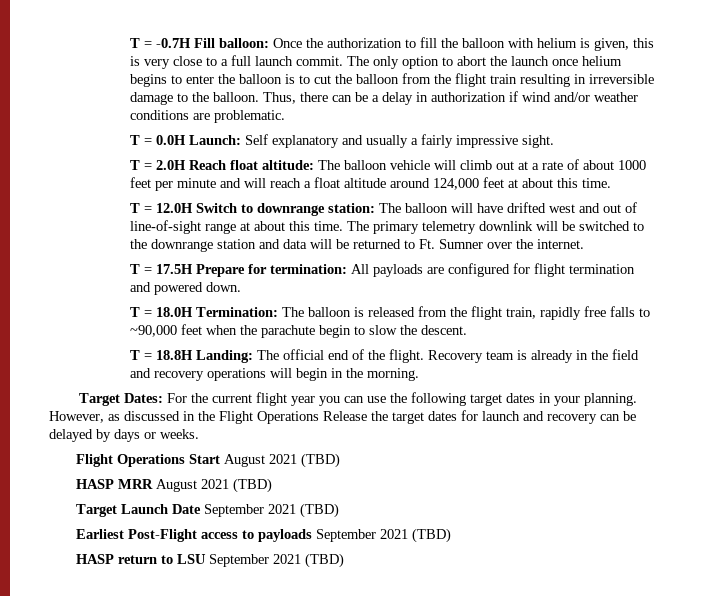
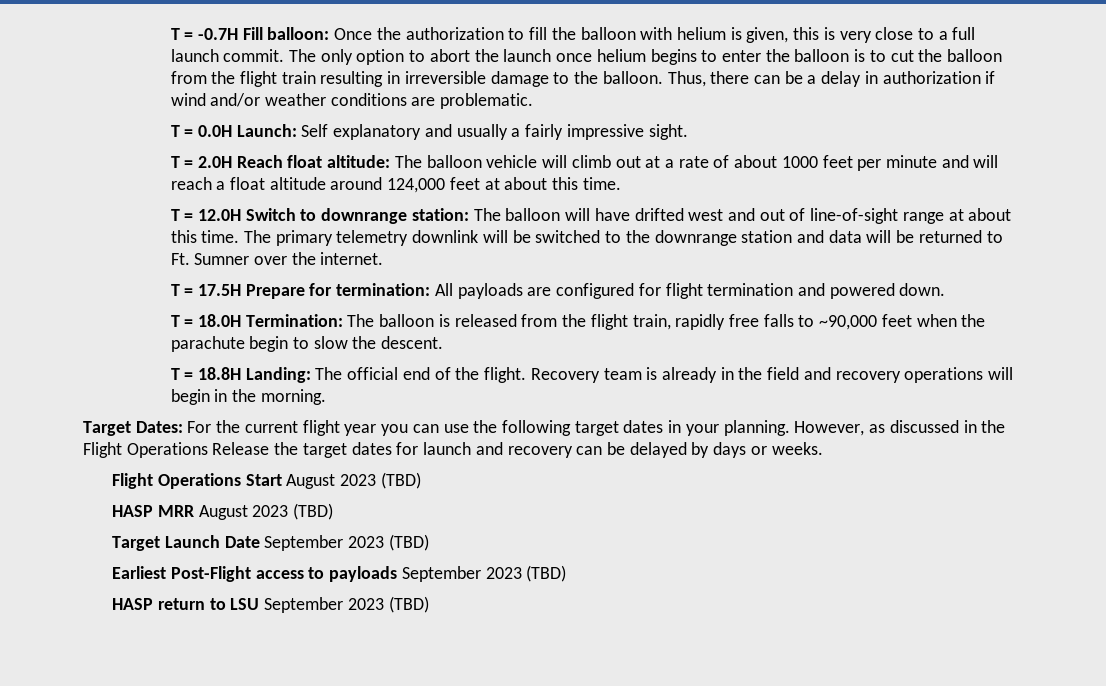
[268,454,297,464] 2021 -> [340,474,377,486] 2023
[200,479,229,489] 2021 -> [252,505,289,517] 2023
[267,504,296,514] 2021 -> [348,536,385,548] 2023
[379,529,408,539] 2021 -> [485,567,522,579] 2023
[272,554,301,564] 2021 -> [347,598,384,610] 2023

